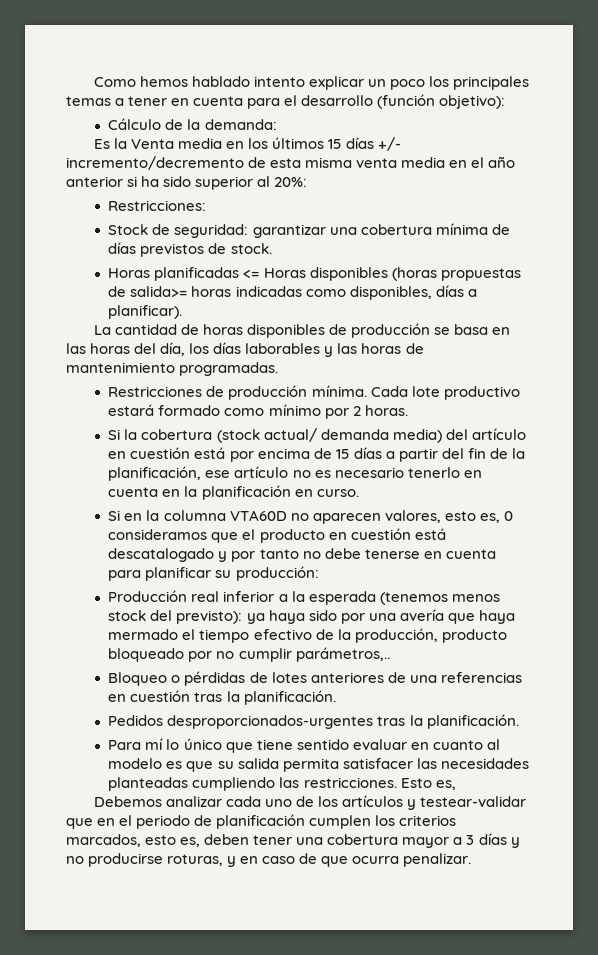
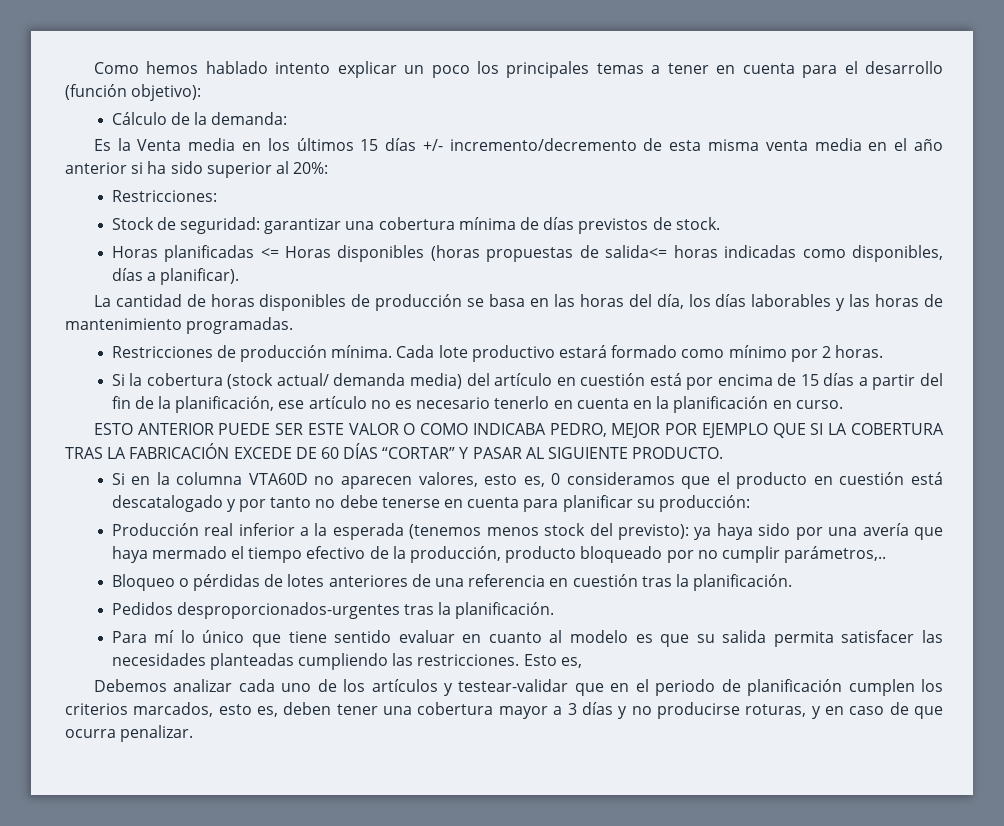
[130,286,188,297] salida>= -> [605,245,668,258] salida<=
(359, 493) none -> [93,423,944,438] [65,443,724,459] // ESTO ANTERIOR PUEDE SER ESTE VALOR O COMO INDICABA PEDRO, MEJOR POR EJEMPLO QUE SI LA COBERTURA TRAS LA FABRICACIÓN EXCEDE DE 60 DÍAS “CORTAR” Y PASAR AL SIGUIENTE PRODUCTO.
[440,672,522,683] referencias -> [468,574,546,587] referencia

